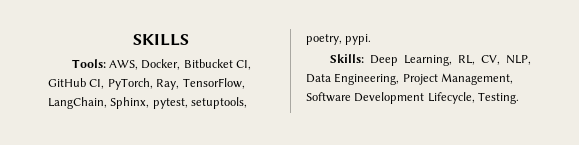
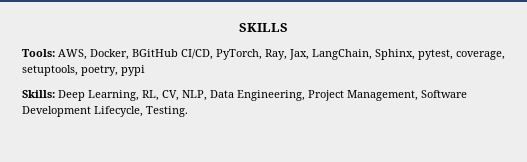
[183,59,252,70] [48,78,105,89] Bitbucket CI, GitHub CI, -> [132,49,213,60] BGitHub CI/CD,
[182,78,245,89] TensorFlow, -> [289,49,309,60] Jax,
(188, 103) none -> [456,51,505,60] coverage,
[345,34,372,45] pypi. -> [121,65,145,76] pypi

